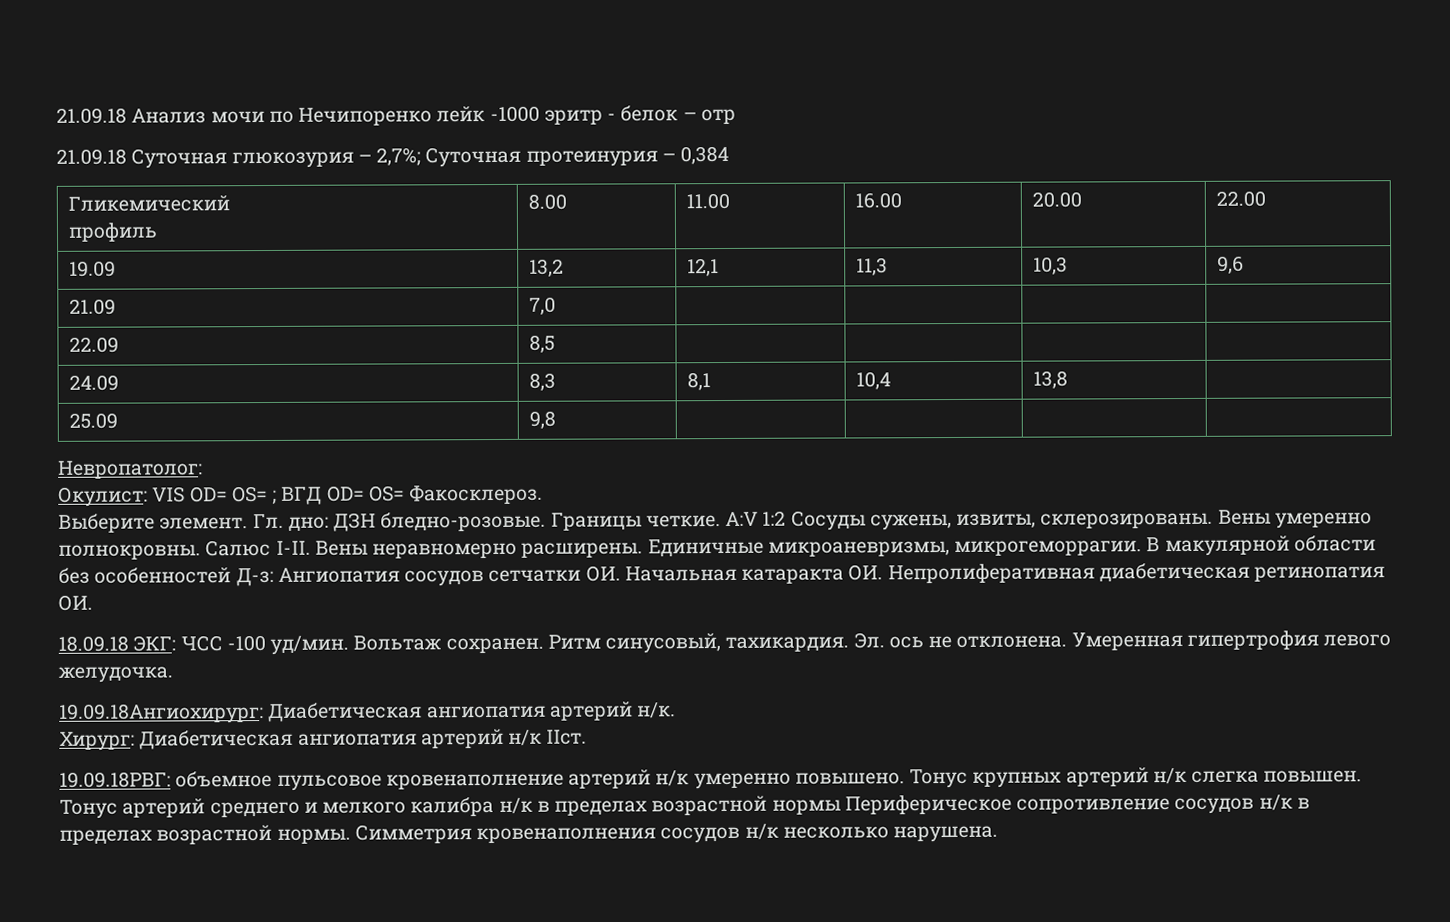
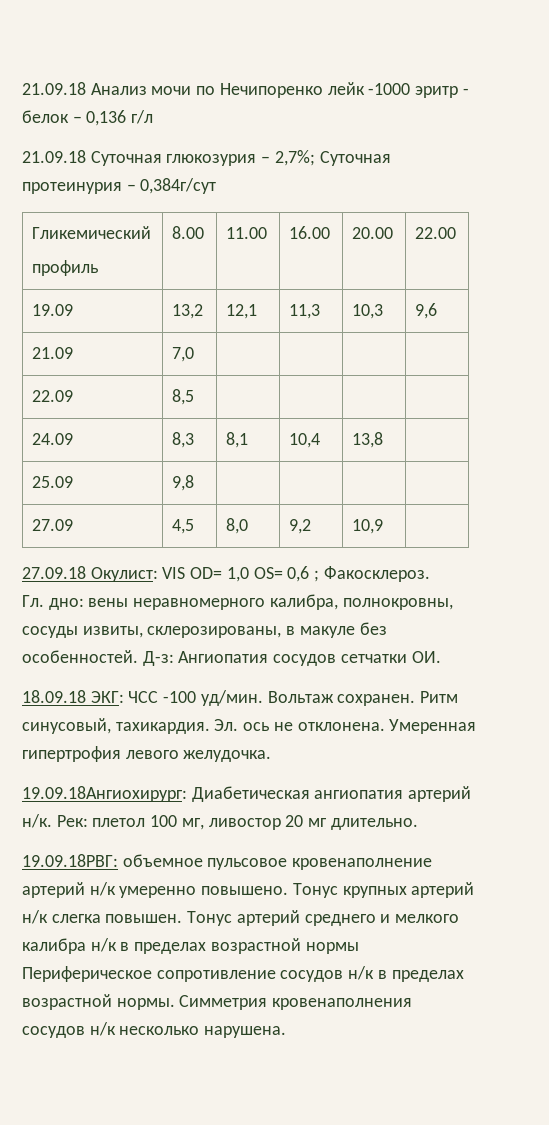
[700,108,736,125] отр -> [86,110,154,126] 0,136 г/л
[680,145,730,165] 0,384 -> [140,178,217,194] 0,384г/сут
[57,460,203,479] [58,484,544,507] [58,509,1372,533] [58,535,1376,560] [58,567,232,584] // Невропатолог: // Окулист: VIS OD= OS= ; ВГД OD= OS= Факосклероз. // Выберите элемент. Гл. дно: ДЗН бледно-розовые. Границы четкие. А:V 1:2 Сосуды сужены, извиты, склерозированы. Вены умеренно полнокровны. Салюс I-II. Вены неравномерно расширены. Единичные микроаневризмы, микрогеморрагии. В макулярной области без особенностей -> [32,519,74,531] [172,519,195,534] [226,518,249,534] [289,519,312,534] [352,519,384,534] [22,566,430,582] [22,594,453,610] [22,622,387,638] [22,650,138,663] // 27.09 | 4,5 | 8,0 | 9,2 | 10,9 | // 27.09.18 Окулист: VIS OD= 1,0 OS= 0,6 ; Факосклероз. // Гл. дно: вены неравномерного калибра, полнокровны, сосуды извиты, склерозированы, в макуле без особенностей.
[624,562,1386,584] [58,594,93,611] Начальная катаракта ОИ. Непролиферативная диабетическая ретинопатия ОИ. -> (441, 657) none
[59,728,588,751] // Хирург: Диабетическая ангиопатия артерий н/к IIcт. -> [56,815,418,830] Рек: плетол 100 мг, ливостор 20 мг длительно.

